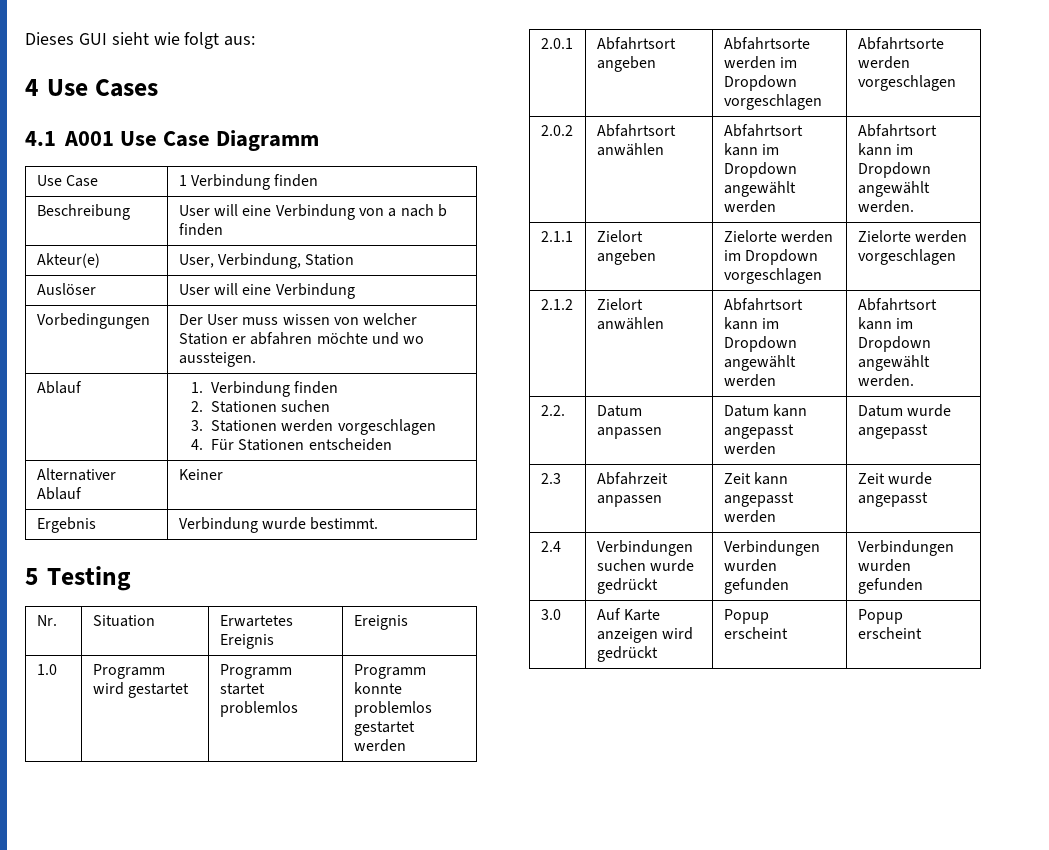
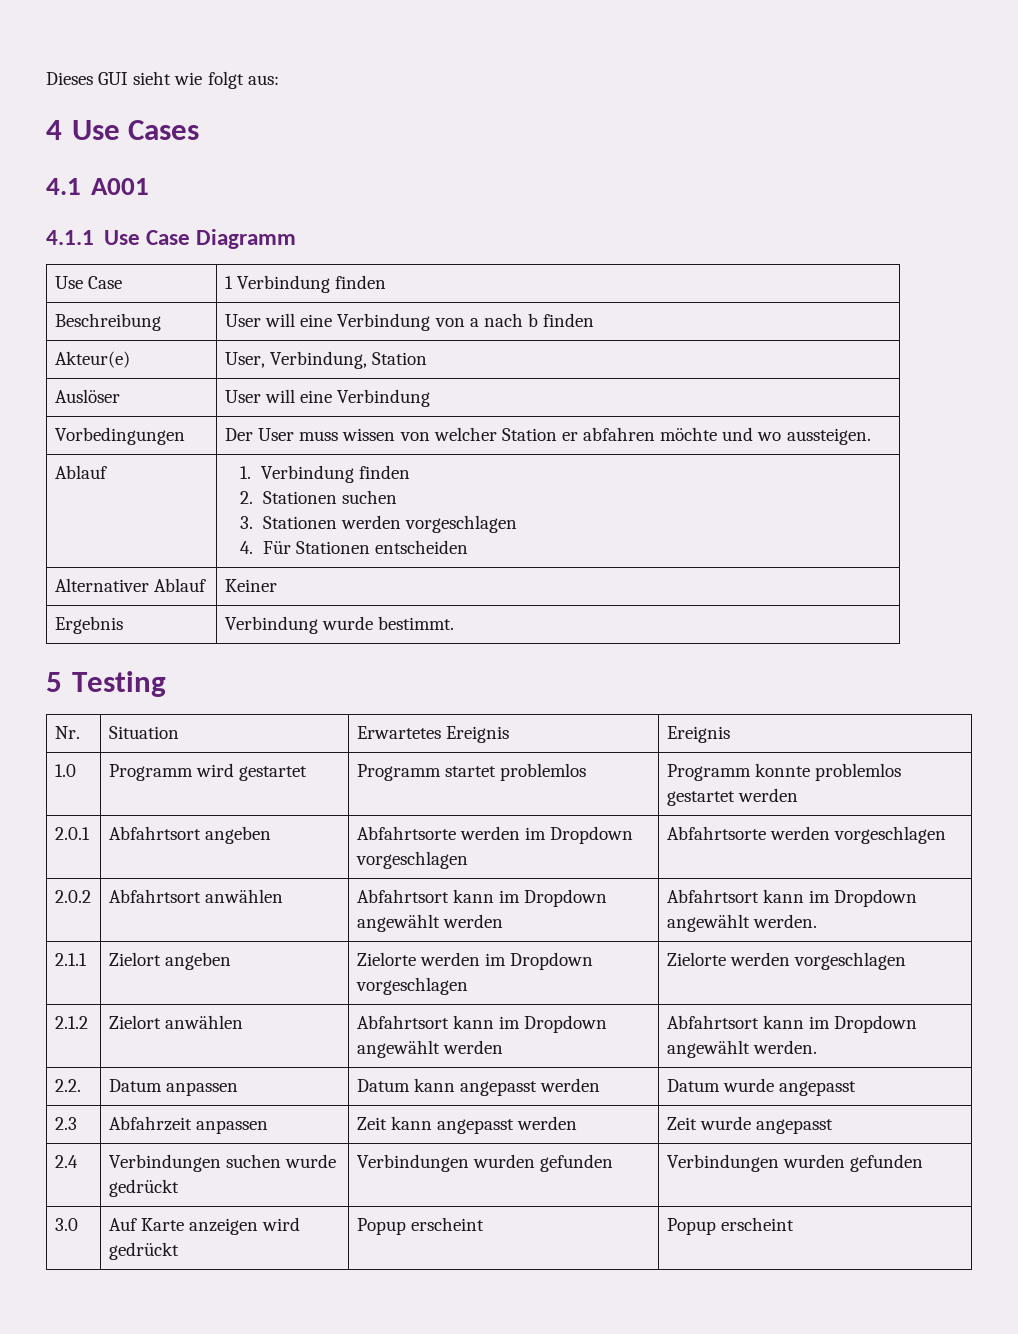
(114, 138) none -> [46,230,94,245] // 4.1.1

